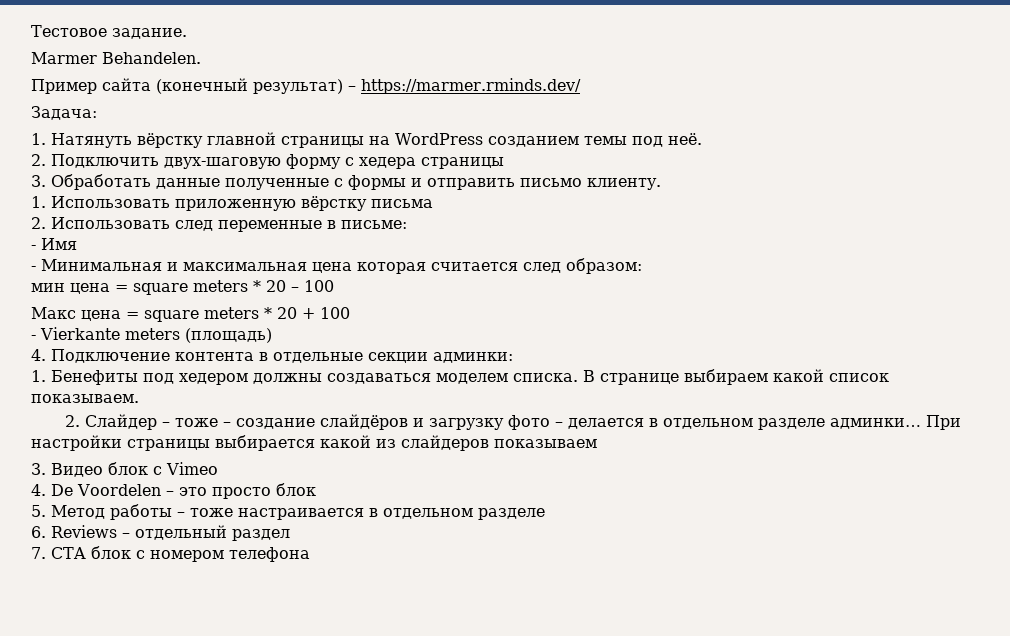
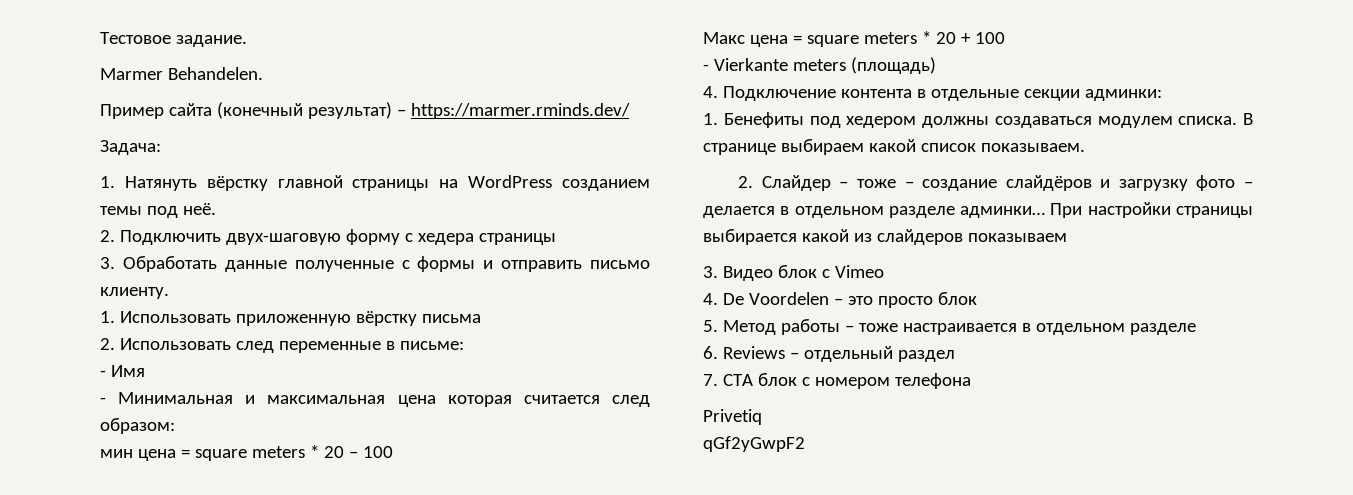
[436,373,508,384] моделем -> [1097,116,1173,128] модулем
(310, 554) none -> [703,409,762,425] [703,436,805,452] // Privetiq // qGf2yGwpF2

